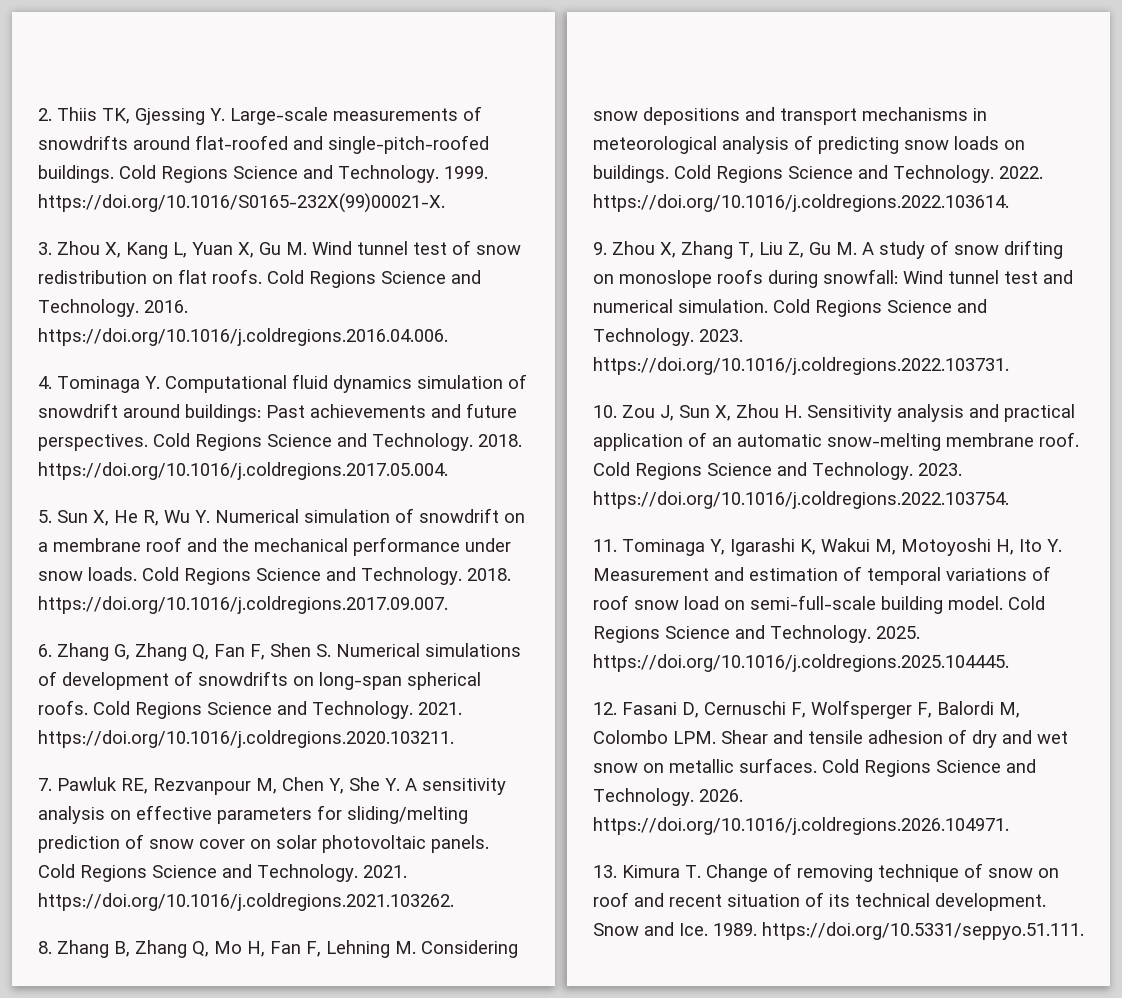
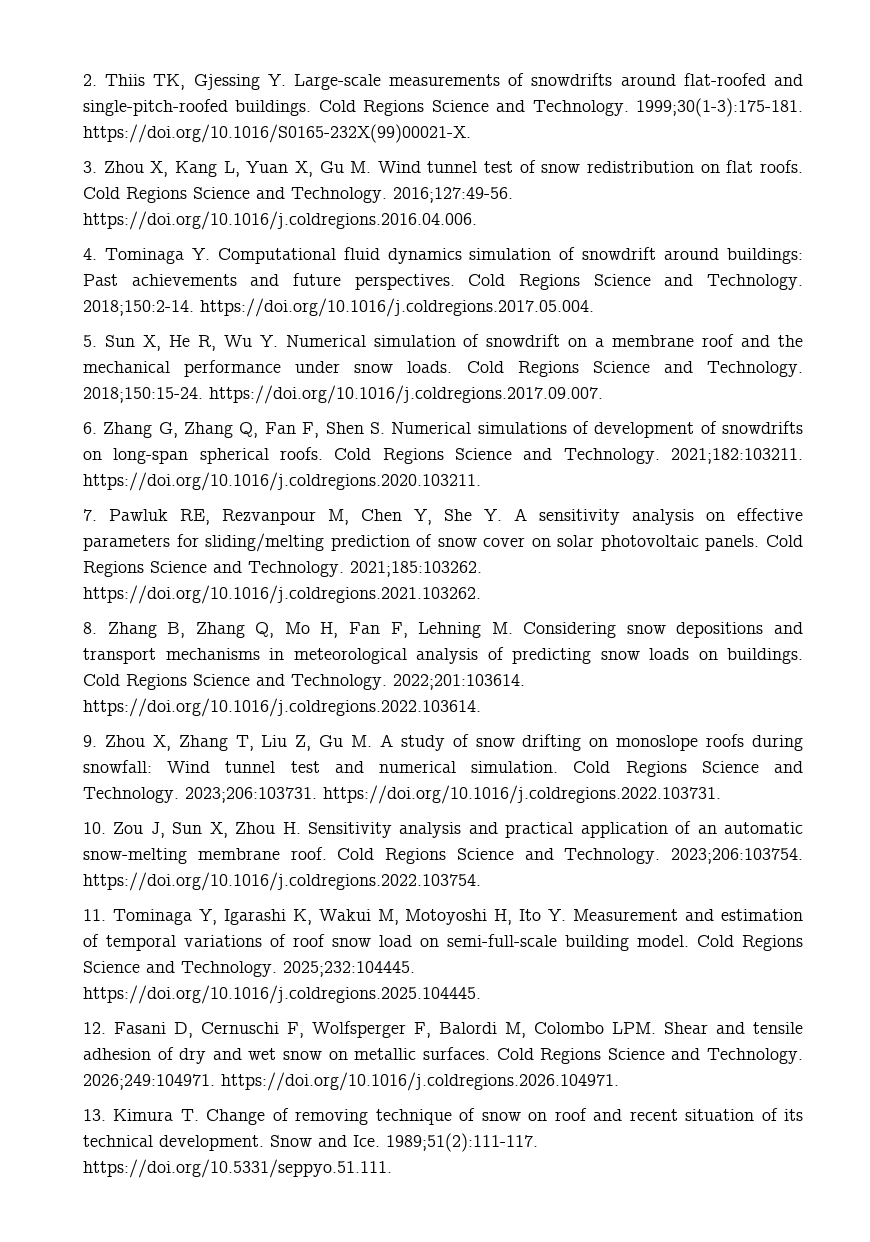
[444,166,488,179] 1999. -> [636,98,804,117] 1999;30(1-3):175-181.
[144,300,188,313] 2016. -> [393,187,513,203] 2016;127:49-56.
[478,434,522,447] 2018. -> [83,300,194,316] 2018;150:2-14.
[467,568,511,581] 2018. -> [83,387,203,403] 2018;150:15-24.
[418,702,462,715] 2021. -> [671,448,803,464] 2021;182:103211.
[363,865,407,878] 2021. -> [350,561,482,577] 2021;185:103262.
[999,166,1043,179] 2022. -> [393,674,525,690] 2022;201:103614.
[699,329,743,342] 2023. -> [185,787,317,803] 2023;206:103731.
[918,463,962,476] 2023. -> [671,848,803,864] 2023;206:103754.
[876,626,920,639] 2025. -> [283,961,415,977] 2025;232:104445.
[699,789,743,802] 2026. -> [83,1074,215,1090] 2026;249:104971.
[713,923,757,936] 1989. -> [386,1133,538,1152] 1989;51(2):111-117.

